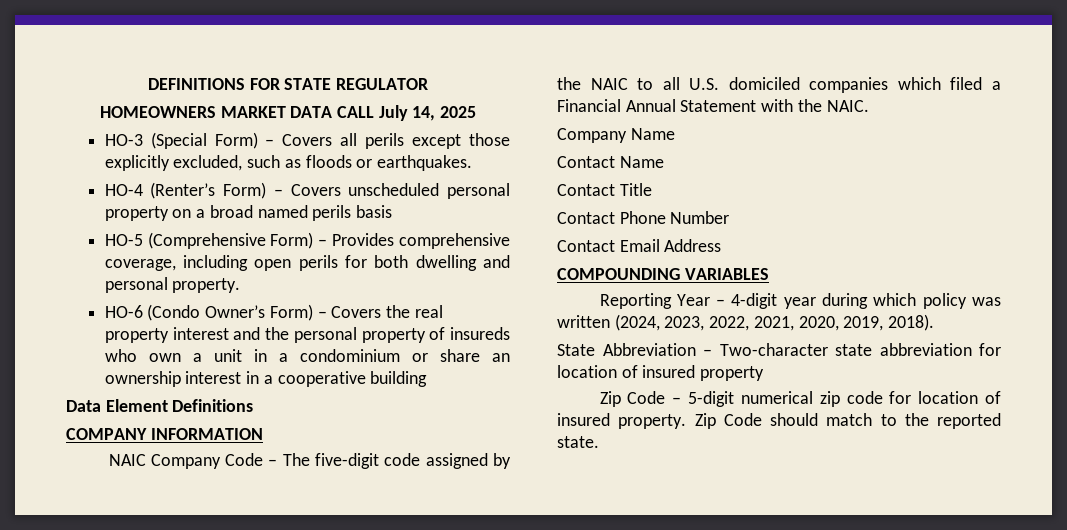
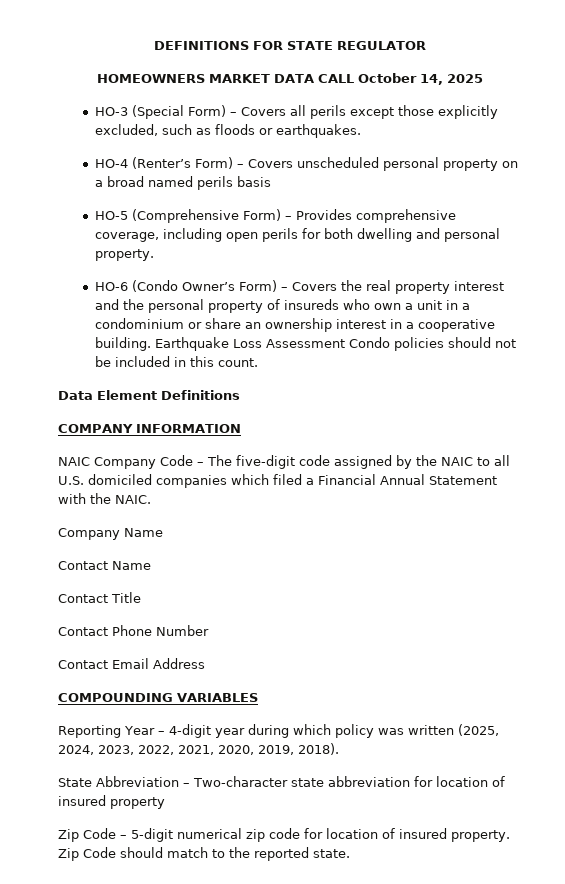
[378,105,408,121] July -> [357,73,417,83] October
[370,371,428,387] building -> [95,337,517,351] [95,356,259,367] building. Earthquake Loss Assessment Condo policies should not be included in this count.
[614,314,660,331] (2024, -> [457,724,499,736] [58,745,94,755] (2025, 2024,

